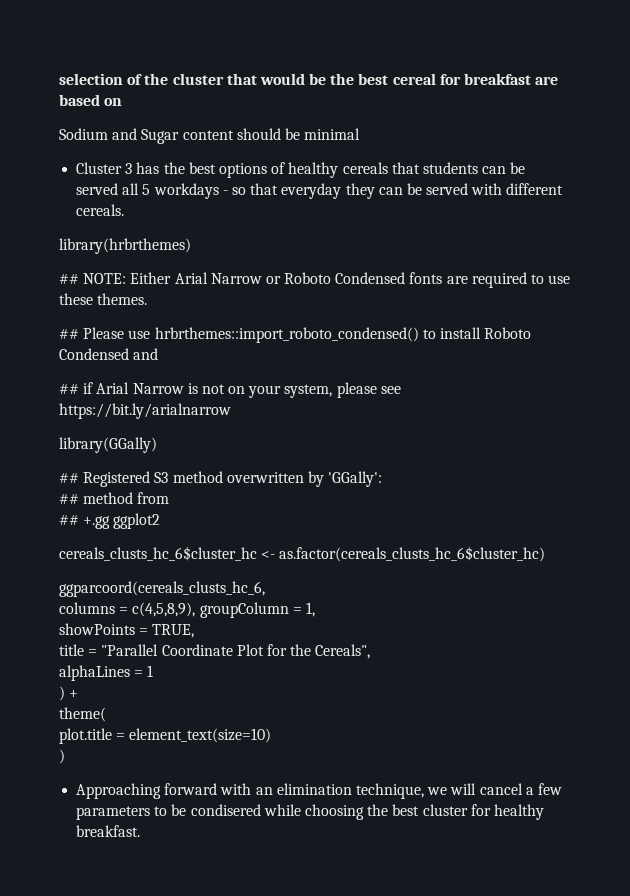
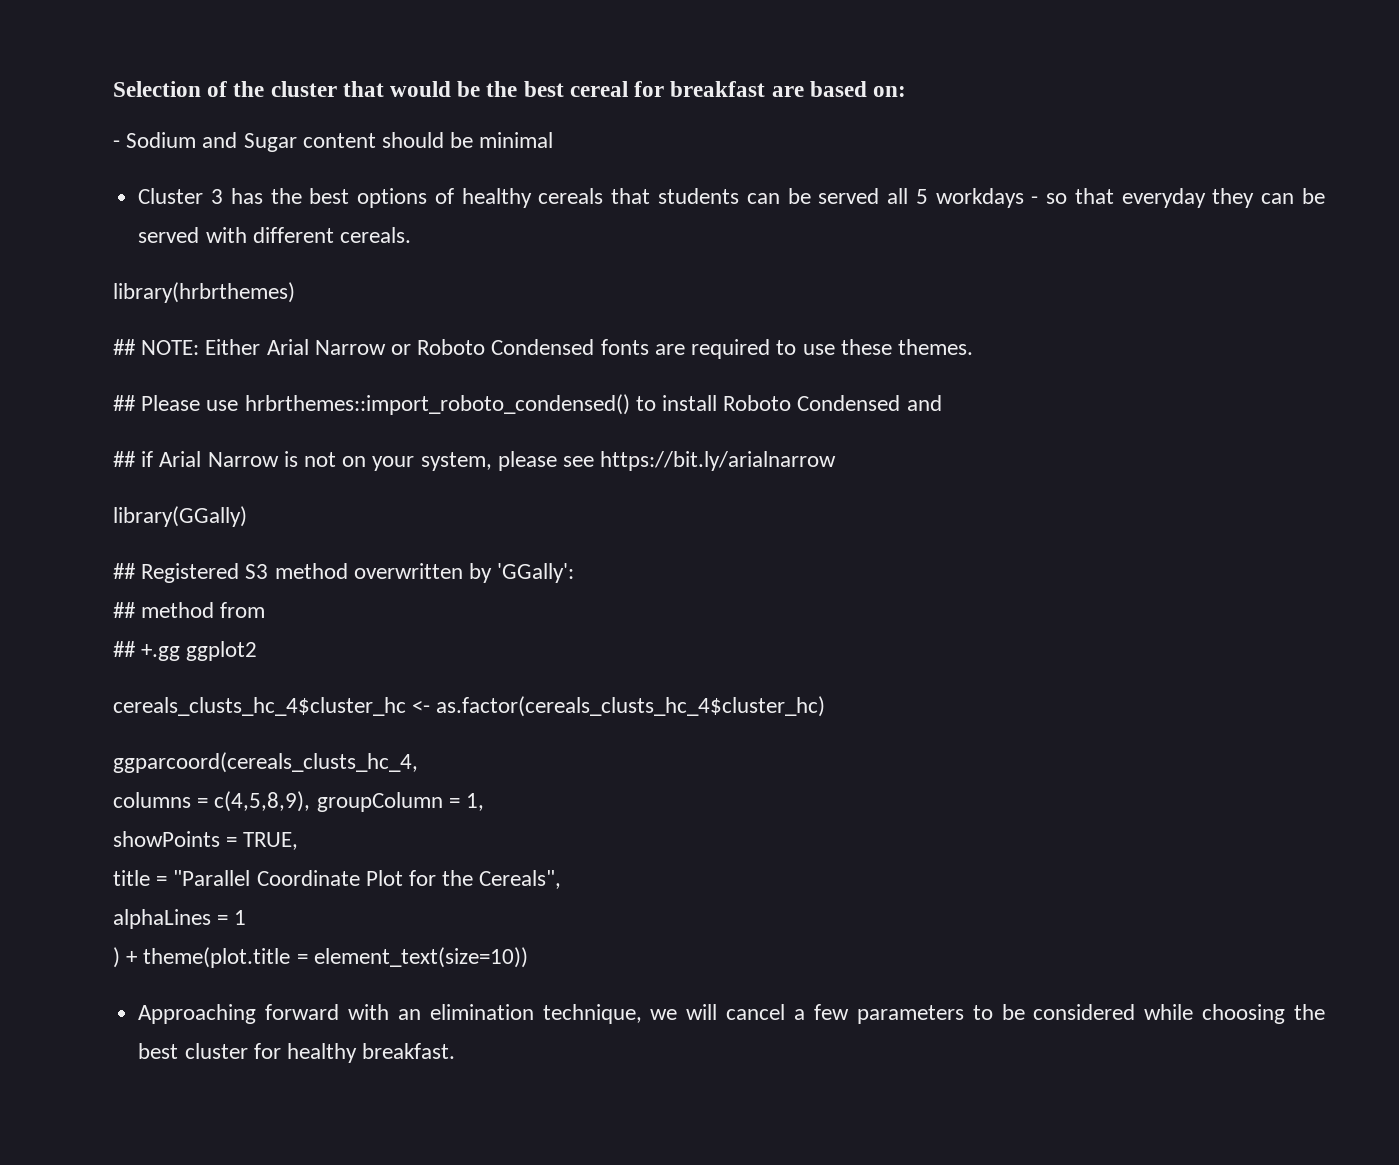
[59,73,123,85] selection -> [113,81,201,97] Selection
[104,98,123,106] on // -> [872,86,906,97] [113,140,120,148] on: // -
[59,546,546,562] [59,581,265,597] cereals_clusts_hc_6$cluster_hc <- as.factor(cereals_clusts_hc_6$cluster_hc) // ggparcoord(cereals_clusts_hc_6, -> [113,696,826,717] [113,752,418,773] cereals_clusts_hc_4$cluster_hc <- as.factor(cereals_clusts_hc_4$cluster_hc) // ggparcoord(cereals_clusts_hc_4,
[59,707,106,722] [59,728,272,744] [59,749,65,764] // theme( // plot.title = element_text(size=10) // ) -> [143,947,528,968] theme(plot.title = element_text(size=10))
[190,804,261,816] condisered -> [1033,1004,1136,1020] considered

